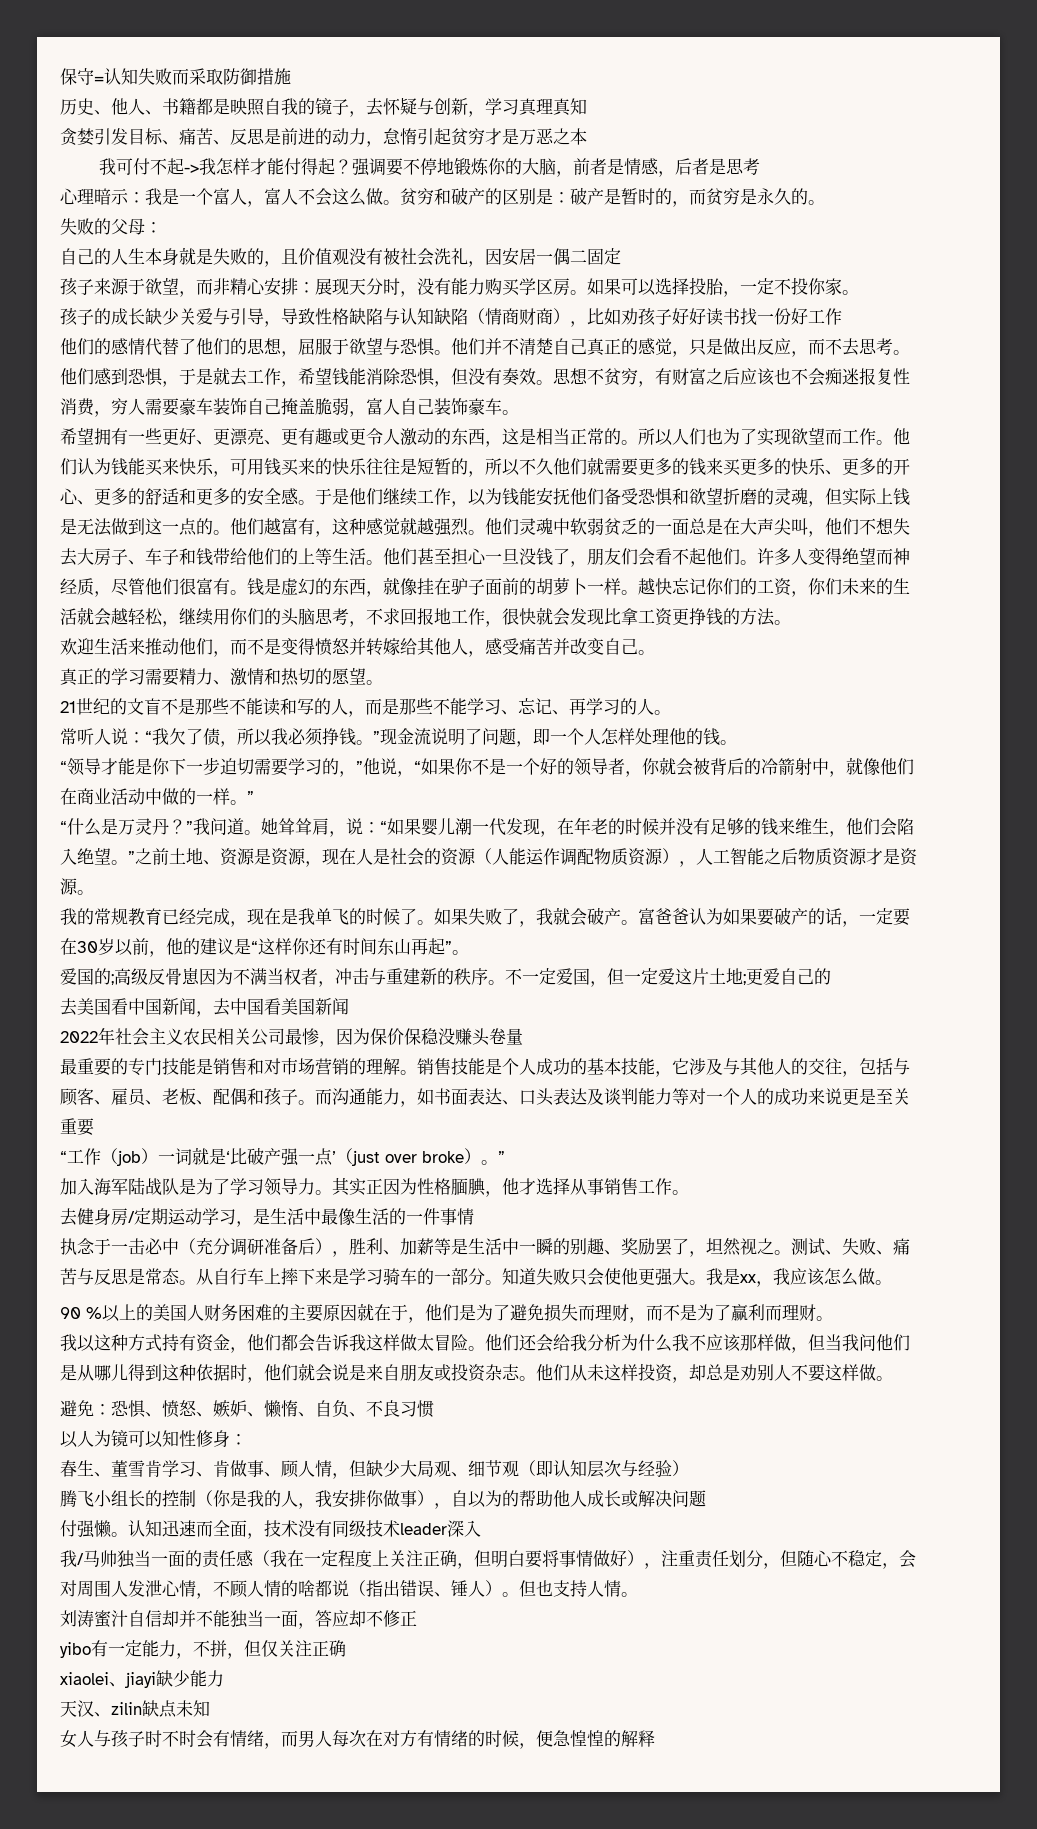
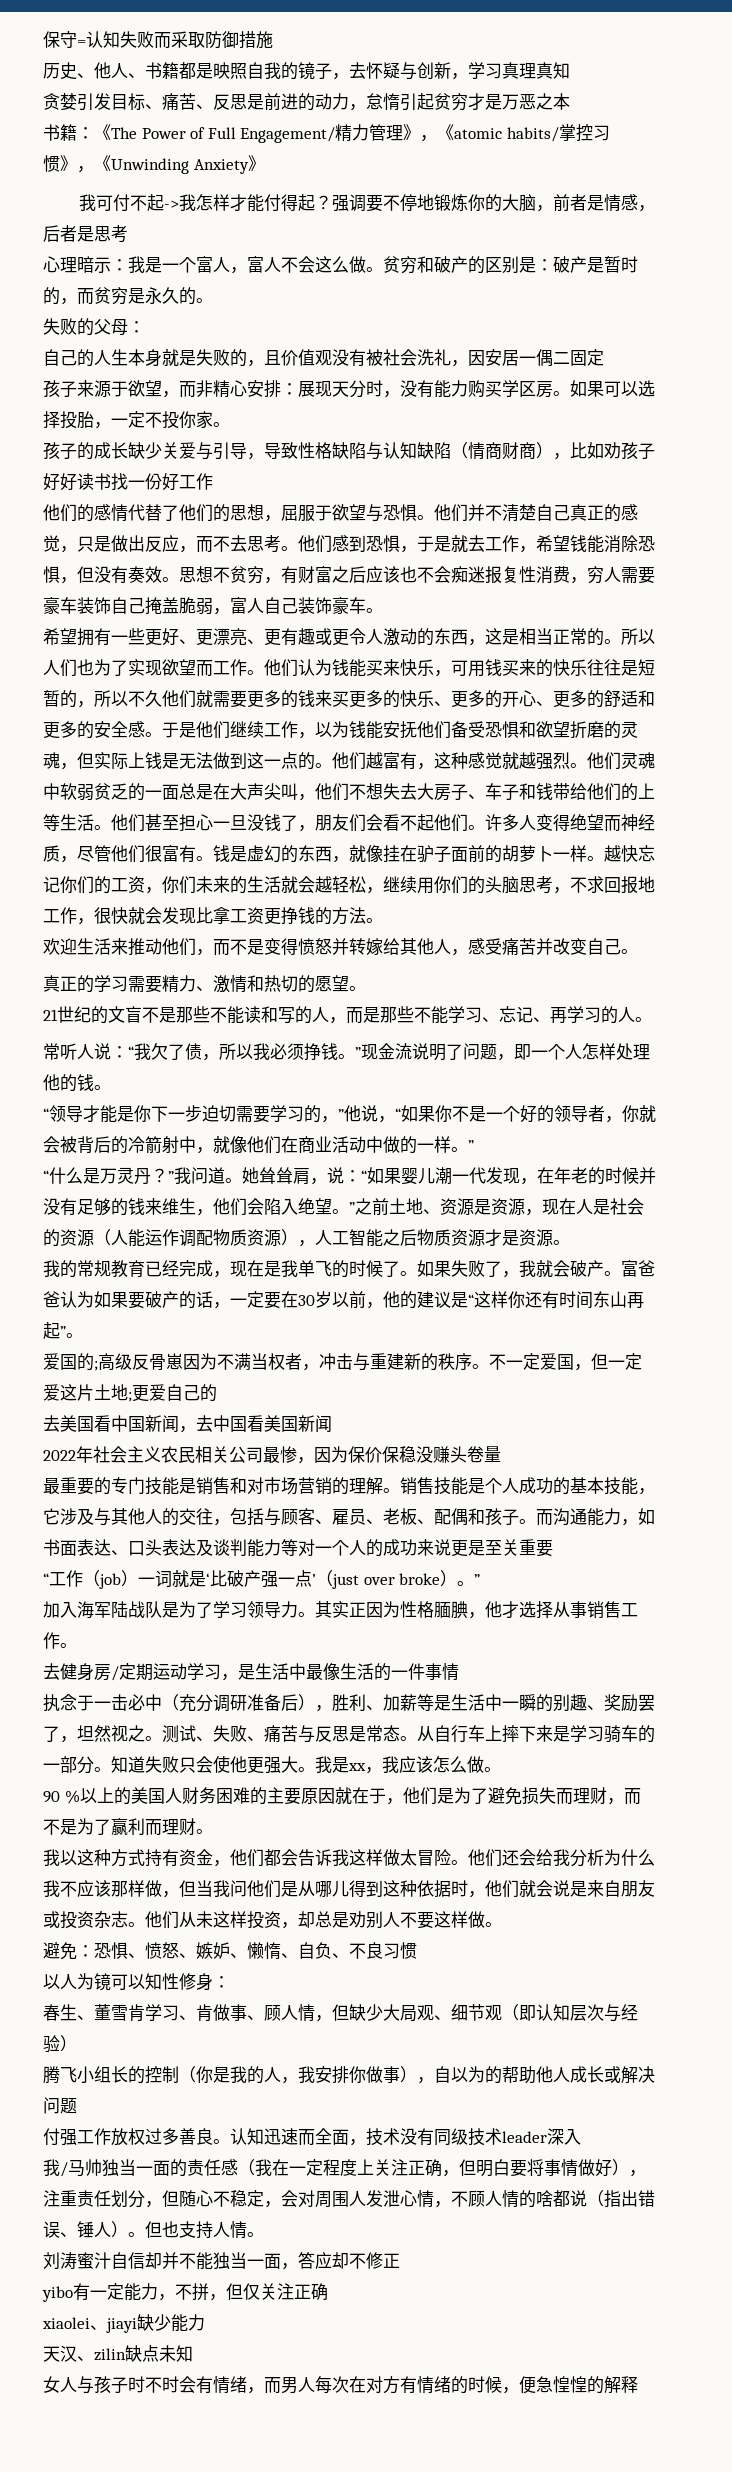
(587, 136) none -> [43,124,610,143] [43,155,265,174] // 书籍：《The Power of Full Engagement/精力管理》，《atomic habits/掌控习惯》，《Unwinding Anxiety》
[94,1520,112,1538] 懒 -> [77,2128,213,2146] 工作放权过多善良

